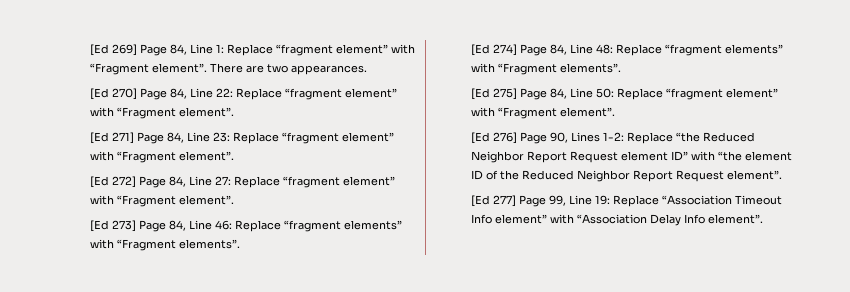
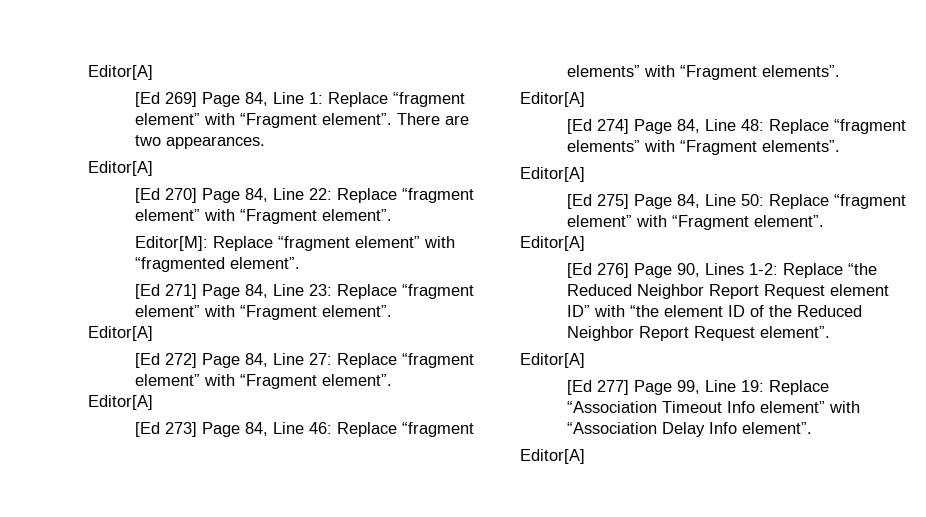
(90, 50) none -> [88,65,153,80] Editor[A] //
(368, 70) none -> [88,161,153,176] // Editor[A]
(235, 112) none -> [134,236,455,251] [134,257,300,272] // Editor[M]: Replace “fragment element” with “fragmented element”.
(235, 156) none -> [88,326,153,341] // Editor[A]
(235, 200) none -> [88,395,153,410] // Editor[A]
(241, 244) none -> [520,92,585,107] // Editor[A]
(622, 68) none -> [520,167,585,182] // Editor[A]
(616, 112) none -> [520,236,585,251] // Editor[A]
(783, 175) none -> [520,353,585,368] // Editor[A]
(764, 219) none -> [520,449,585,464] // Editor[A]

